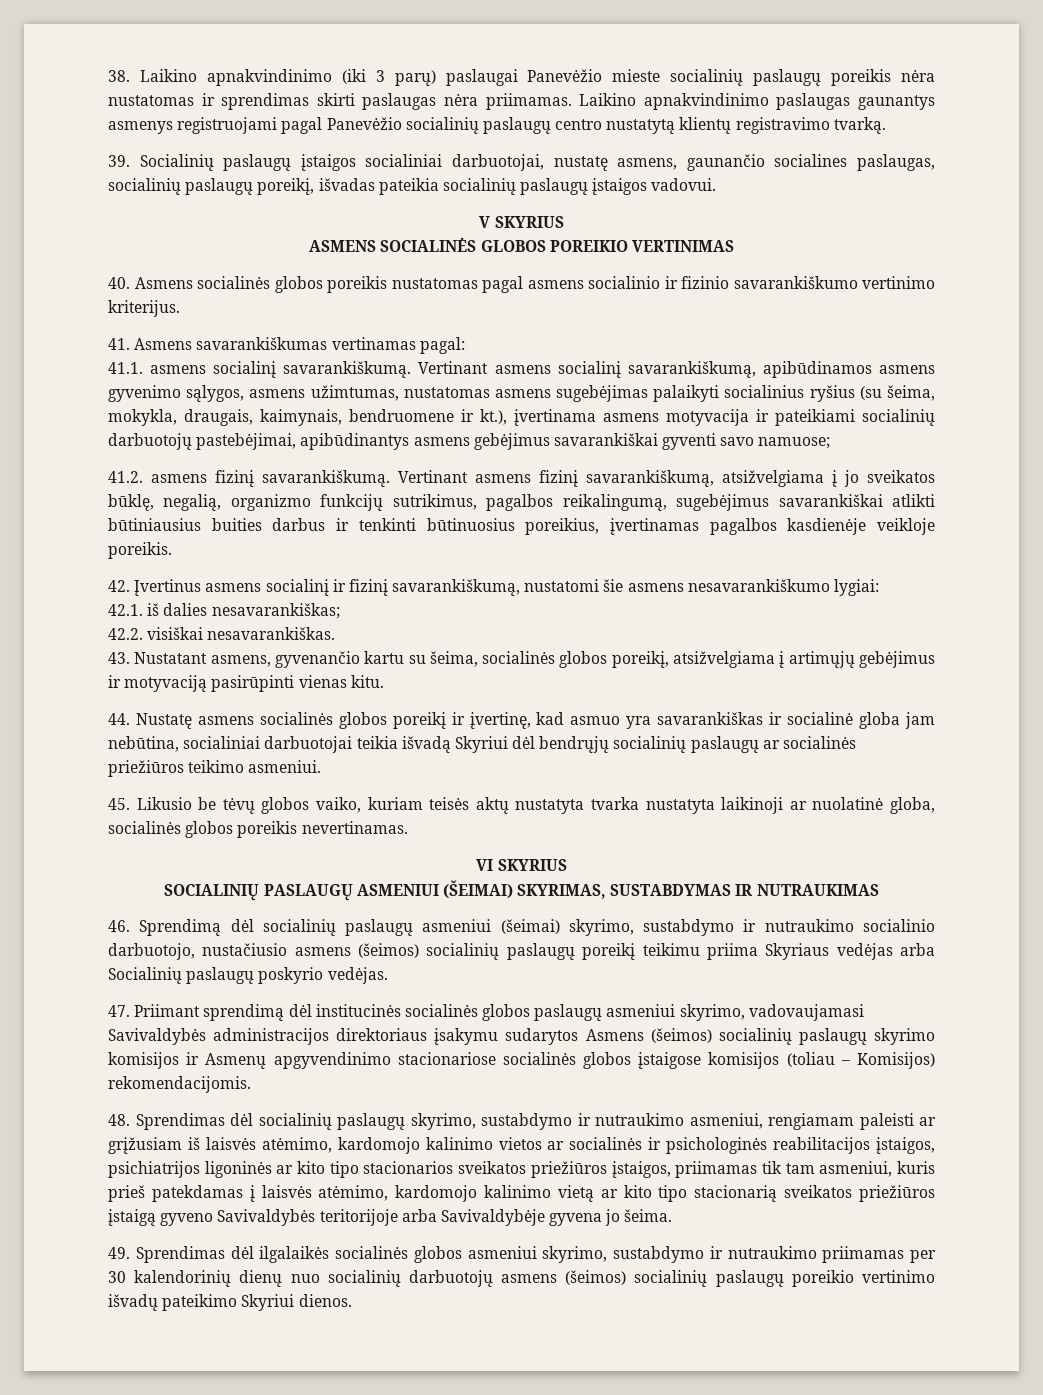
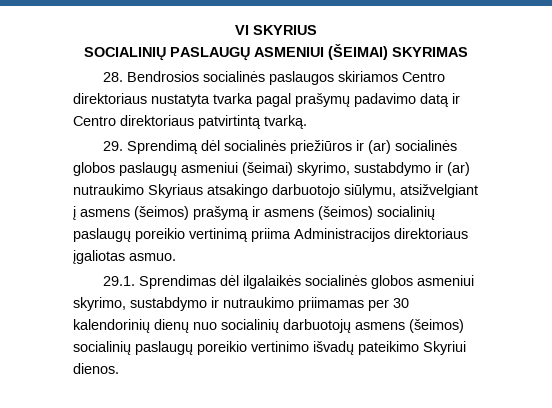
[108,69,935,86] [108,93,936,110] [108,117,886,134] [108,154,936,171] [108,178,717,195] [479,216,564,228] [309,237,734,252] [108,276,935,293] [108,300,180,317] [108,337,465,354] [108,361,935,378] [108,385,935,402] [108,409,935,426] [108,433,831,450] [108,470,935,487] [108,494,936,511] [108,518,935,535] [108,542,172,559] [108,579,880,596] [108,603,340,619] [108,627,336,640] [108,651,935,668] [108,675,384,692] [108,712,935,729] [108,736,857,753] [108,760,322,777] [108,797,936,814] [108,821,408,838] 38. Laikino apnakvindinimo (iki 3 parų) paslaugai Panevėžio mieste socialinių paslaugų poreikis nėra nustatomas ir sprendimas skirti paslaugas nėra priimamas. Laikino apnakvindinimo paslaugas gaunantys asmenys registruojami pagal Panevėžio socialinių paslaugų centro nustatytą klientų registravimo tvarką. // 39. Socialinių paslaugų įstaigos socialiniai darbuotojai, nustatę asmens, gaunančio socialines paslaugas, socialinių paslaugų poreikį, išvadas pateikia socialinių paslaugų įstaigos vadovui. // V SKYRIUS // ASMENS SOCIALINĖS GLOBOS POREIKIO VERTINIMAS // 40. Asmens socialinės globos poreikis nustatomas pagal asmens socialinio ir fizinio savarankiškumo vertinimo kriterijus. // 41. Asmens savarankiškumas vertinamas pagal: // 41.1. asmens socialinį savarankiškumą. Vertinant asmens socialinį savarankiškumą, apibūdinamos asmens gyvenimo sąlygos, asmens užimtumas, nustatomas asmens sugebėjimas palaikyti socialinius ryšius (su šeima, mokykla, draugais, kaimynais, bendruomene ir kt.), įvertinama asmens motyvacija ir pateikiami socialinių darbuotojų pastebėjimai, apibūdinantys asmens gebėjimus savarankiškai gyventi savo namuose; // 41.2. asmens fizinį savarankiškumą. Vertinant asmens fizinį savarankiškumą, atsižvelgiama į jo sveikatos būklę, negalią, organizmo funkcijų sutrikimus, pagalbos reikalingumą, sugebėjimus savarankiškai atlikti būtiniausius buities darbus ir tenkinti būtinuosius poreikius, įvertinamas pagalbos kasdienėje veikloje poreikis. // 42. Įvertinus asmens socialinį ir fizinį savarankiškumą, nustatomi šie asmens nesavarankiškumo lygiai: // 42.1. iš dalies nesavarankiškas; // 42.2. visiškai nesavarankiškas. // 43. Nustatant asmens, gyvenančio kartu su šeima, socialinės globos poreikį, atsižvelgiama į artimųjų gebėjimus ir motyvaciją pasirūpinti vienas kitu. // 44. Nustatę asmens socialinės globos poreikį ir įvertinę, kad asmuo yra savarankiškas ir socialinė globa jam nebūtina, socialiniai darbuotojai teikia išvadą Skyriui dėl bendrųjų socialinių paslaugų ar socialinės priežiūros teikimo asmeniui. // 45. Likusio be tėvų globos vaiko, kuriam teisės aktų nustatyta tvarka nustatyta laikinoji ar nuolatinė globa, socialinės globos poreikis nevertinamas. // -> (235, 30) none
[517,884,879,899] [108,919,336,936] SKYRIMAS, SUSTABDYMAS IR NUTRAUKIMAS // 46. Sprendimą dėl socialinių -> [392,47,468,57] [103,71,446,85] [73,93,460,107] [73,115,307,129] [103,140,458,154] [73,162,115,176] SKYRIMAS // 28. Bendrosios socialinės paslaugos skiriamos Centro direktoriaus nustatyta tvarka pagal prašymų padavimo datą ir Centro direktoriaus patvirtintą tvarką. // 29. Sprendimą dėl socialinės priežiūros ir (ar) socialinės globos
[764,919,935,932] [108,943,936,960] [108,967,388,984] [108,1004,864,1021] [108,1028,935,1045] [108,1052,935,1069] [108,1076,251,1093] [108,1113,936,1130] [108,1137,935,1154] [108,1161,936,1178] [108,1185,935,1202] [108,1209,673,1226] [108,1247,130,1259] nutraukimo socialinio darbuotojo, nustačiusio asmens (šeimos) socialinių paslaugų poreikį teikimu priima Skyriaus vedėjas arba Socialinių paslaugų poskyrio vedėjas. // 47. Priimant sprendimą dėl institucinės socialinės globos paslaugų asmeniui skyrimo, vadovaujamasi Savivaldybės administracijos direktoriaus įsakymu sudarytos Asmens (šeimos) socialinių paslaugų skyrimo komisijos ir Asmenų apgyvendinimo stacionariose socialinės globos įstaigose komisijos (toliau – Komisijos) rekomendacijomis. // 48. Sprendimas dėl socialinių paslaugų skyrimo, sustabdymo ir nutraukimo asmeniui, rengiamam paleisti ar grįžusiam iš laisvės atėmimo, kardomojo kalinimo vietos ar socialinės ir psichologinės reabilitacijos įstaigos, psichiatrijos ligoninės ar kito tipo stacionarios sveikatos priežiūros įstaigos, priimamas tik tam asmeniui, kuris prieš patekdamas į laisvės atėmimo, kardomojo kalinimo vietą ar kito tipo stacionarią sveikatos priežiūros įstaigą gyveno Savivaldybės teritorijoje arba Savivaldybėje gyvena jo šeima. // 49. -> [447,162,470,176] [73,184,478,198] [73,206,435,220] [73,228,468,242] [73,250,176,264] [103,276,136,286] (ar) nutraukimo Skyriaus atsakingo darbuotojo siūlymu, atsižvelgiant į asmens (šeimos) prašymą ir asmens (šeimos) socialinių paslaugų poreikio vertinimą priima Administracijos direktoriaus įgaliotas asmuo. // 29.1.

